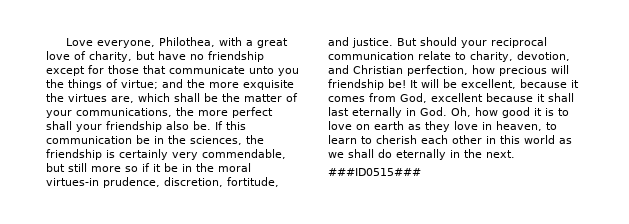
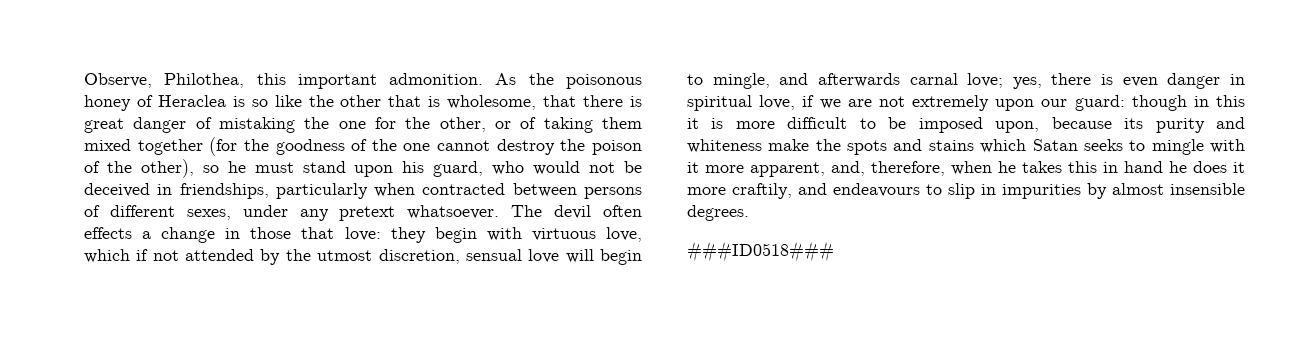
[65,37,288,48] [46,51,264,62] [46,65,299,76] [46,79,294,90] [46,93,298,103] [46,107,273,118] [46,121,246,132] [46,135,264,145] [46,149,286,160] [46,163,251,172] [46,177,279,188] [328,37,547,48] [328,51,570,62] [328,65,569,76] [328,79,579,90] [328,93,574,103] [328,107,569,118] [328,121,557,132] [328,135,572,144] [328,149,515,160] [328,168,421,176] Love everyone, Philothea, with a great love of charity, but have no friendship except for those that communicate unto you the things of virtue; and the more exquisite the virtues are, which shall be the matter of your communications, the more perfect shall your friendship also be. If this communication be in the sciences, the friendship is certainly very commendable, but still more so if it be in the moral virtues-in prudence, discretion, fortitude, and justice. But should your reciprocal communication relate to charity, devotion, and Christian perfection, how precious will friendship be! It will be excellent, because it comes from God, excellent because it shall last eternally in God. Oh, how good it is to love on earth as they love in heaven, to learn to cherish each other in this world as we shall do eternally in the next. // ###ID0515### -> [84,73,642,89] [84,95,642,111] [84,117,642,133] [84,137,642,156] [84,159,642,178] [84,183,642,199] [84,205,643,221] [84,227,642,243] [84,249,642,265] [687,73,1245,89] [687,95,1245,111] [687,117,1245,133] [687,139,1245,155] [687,161,1245,177] [687,183,1245,199] [687,205,749,221] [687,241,834,262] Observe, Philothea, this important admonition. As the poisonous honey of Heraclea is so like the other that is wholesome, that there is great danger of mistaking the one for the other, or of taking them mixed together (for the goodness of the one cannot destroy the poison of the other), so he must stand upon his guard, who would not be deceived in friendships, particularly when contracted between persons of different sexes, under any pretext whatsoever. The devil often effects a change in those that love: they begin with virtuous love, which if not attended by the utmost discretion, sensual love will begin to mingle, and afterwards carnal love; yes, there is even danger in spiritual love, if we are not extremely upon our guard: though in this it is more difficult to be imposed upon, because its purity and whiteness make the spots and stains which Satan seeks to mingle with it more apparent, and, therefore, when he takes this in hand he does it more craftily, and endeavours to slip in impurities by almost insensible degrees. // ###ID0518###

